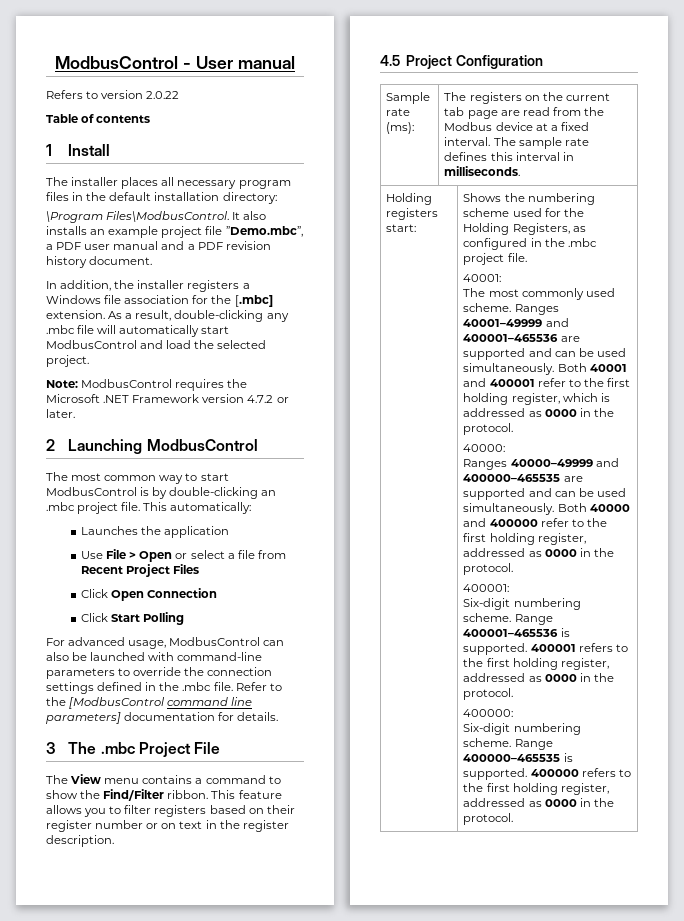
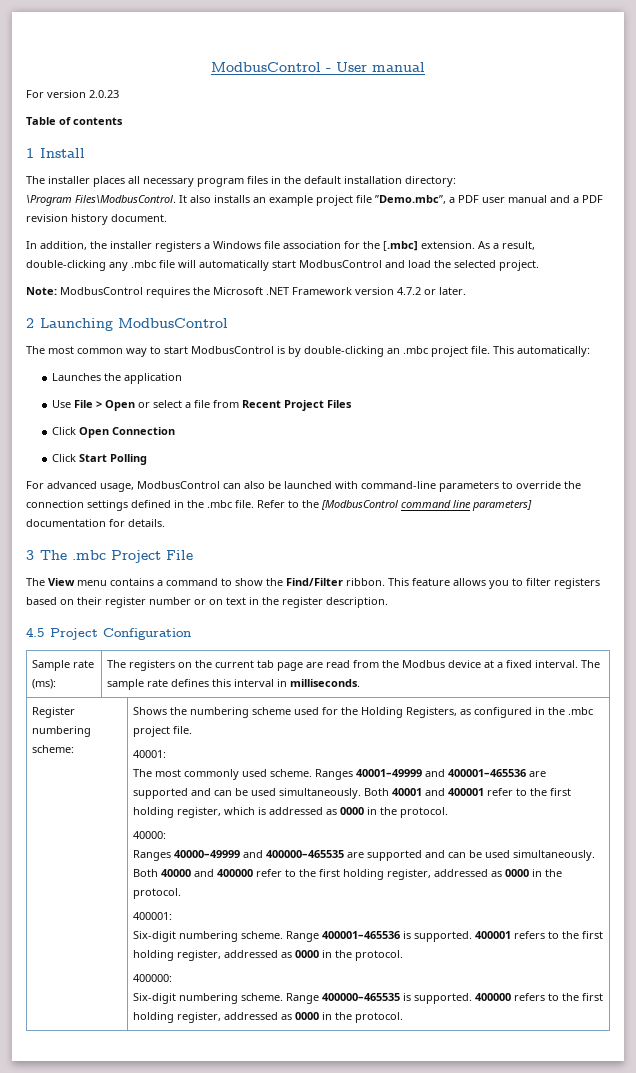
[46,90,180,99] Refers to version 2.0.22 -> [26,90,119,98] For version 2.0.23
[386,193,433,205] [386,208,439,220] [386,224,417,232] Holding registers start: -> [32,707,76,718] [32,726,92,737] [32,745,75,753] Register numbering scheme:

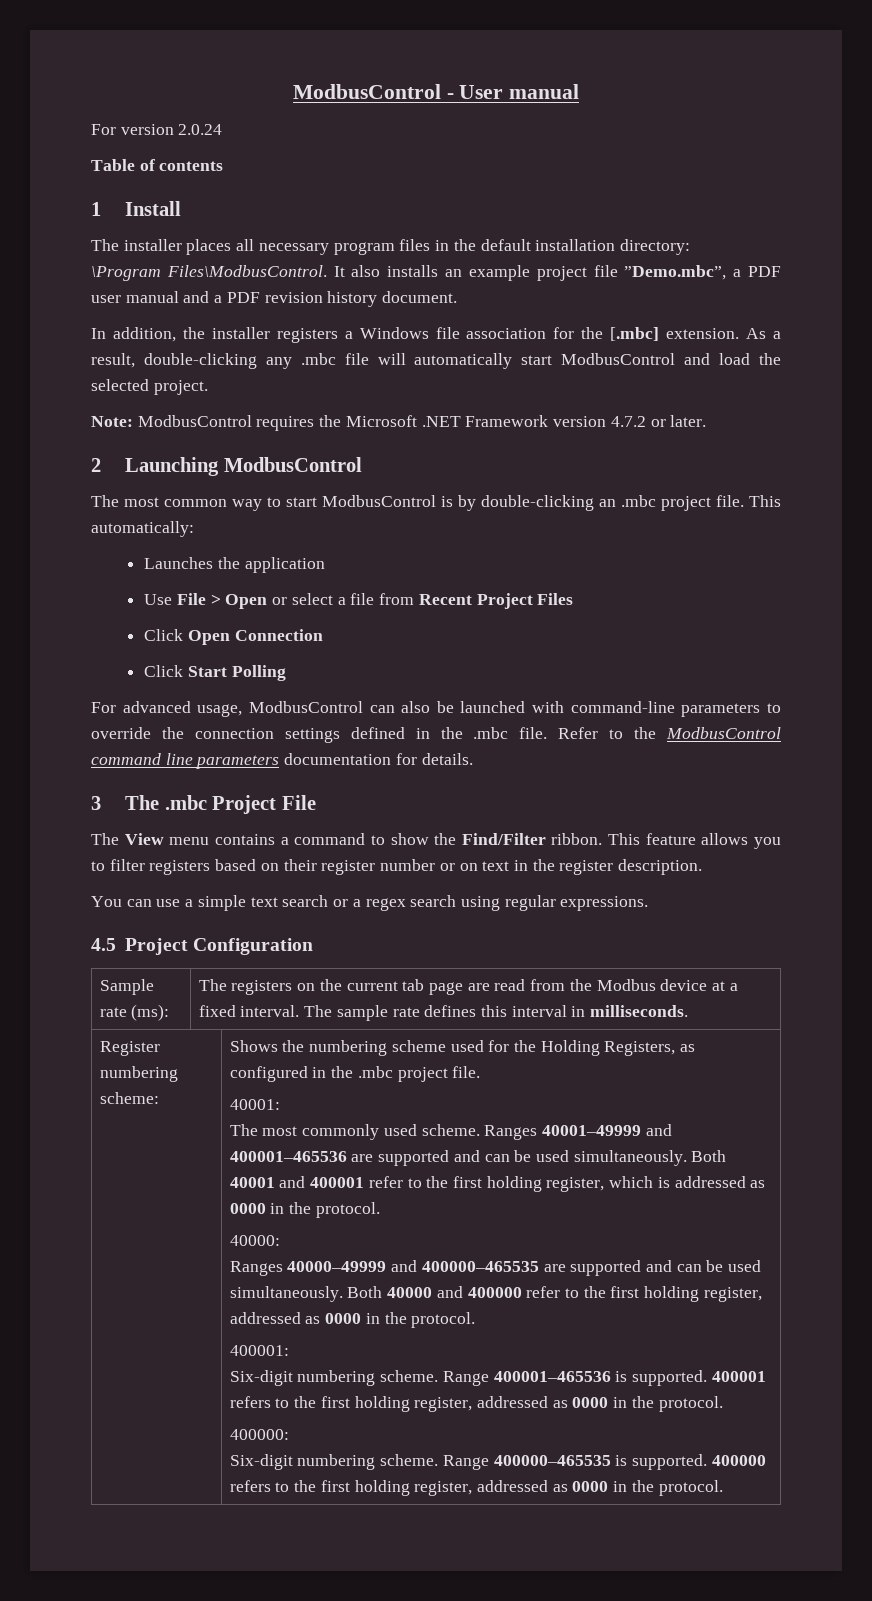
[89,90,119,98] 2.0.23 -> [178,124,223,135] 2.0.24
[321,500,399,510] [ModbusControl -> [666,727,781,739] ModbusControl
[472,500,532,511] parameters] -> [195,755,280,769] parameters
(388, 602) none -> [91,895,649,911] // You can use a simple text search or a regex search using regular expressions.

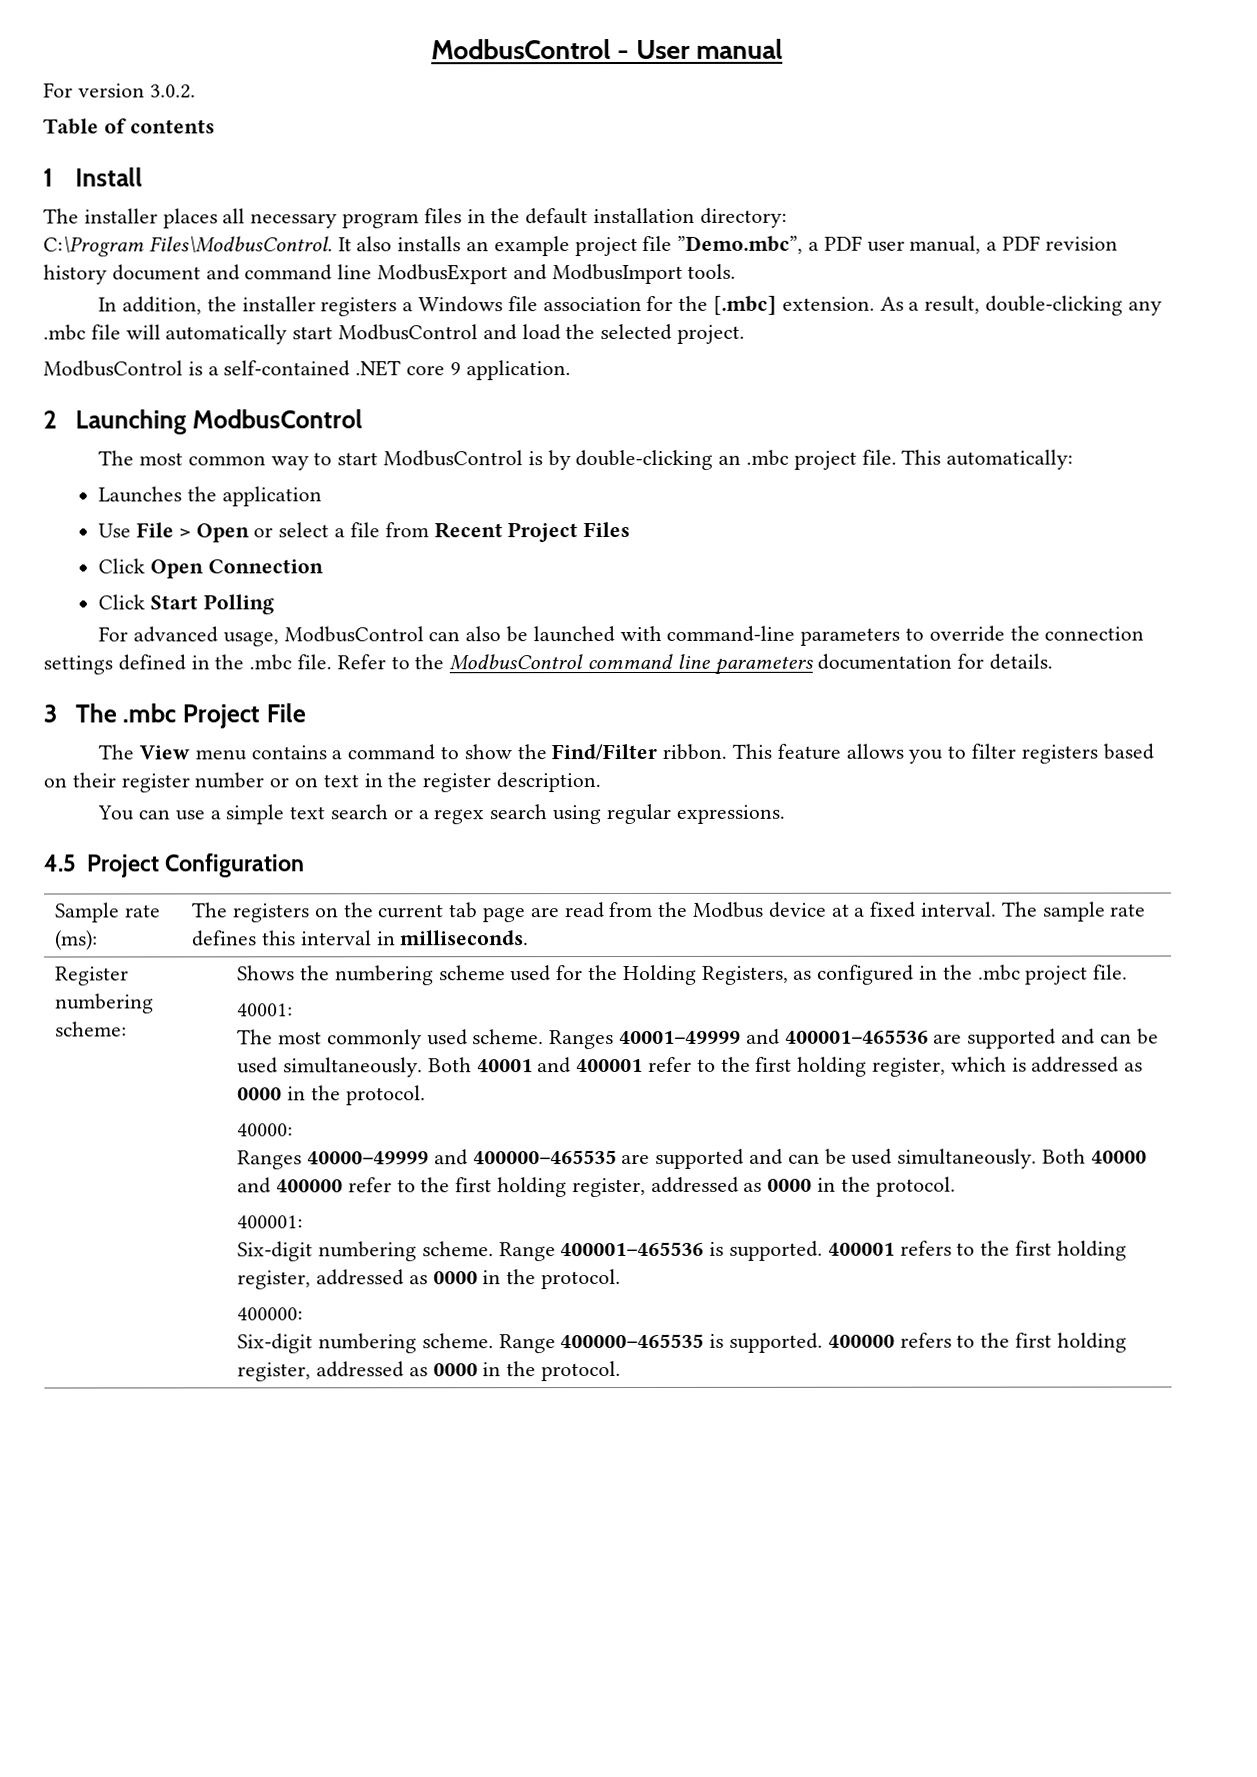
[178,124,223,135] 2.0.24 -> [149,84,196,99] 3.0.2.
[91,266,161,281] \Program -> [43,236,144,257] C:\Program
[125,291,210,303] manual and -> [909,235,982,254] manual,
[382,291,458,303] document. -> [111,263,737,285] document and command line ModbusExport and ModbusImport tools.
[91,415,707,431] Note: ModbusControl requires the Microsoft .NET Framework version 4.7.2 or later. -> [43,360,571,381] ModbusControl is a self-contained .NET core 9 application.

